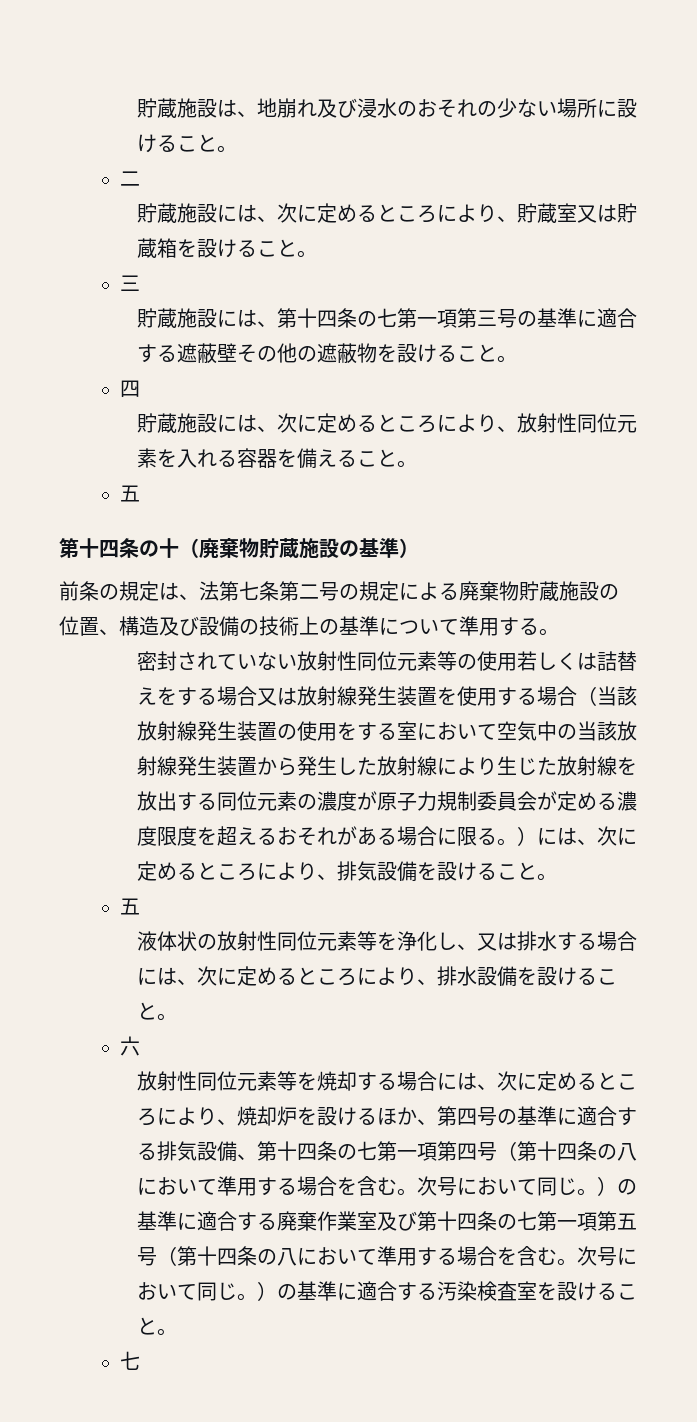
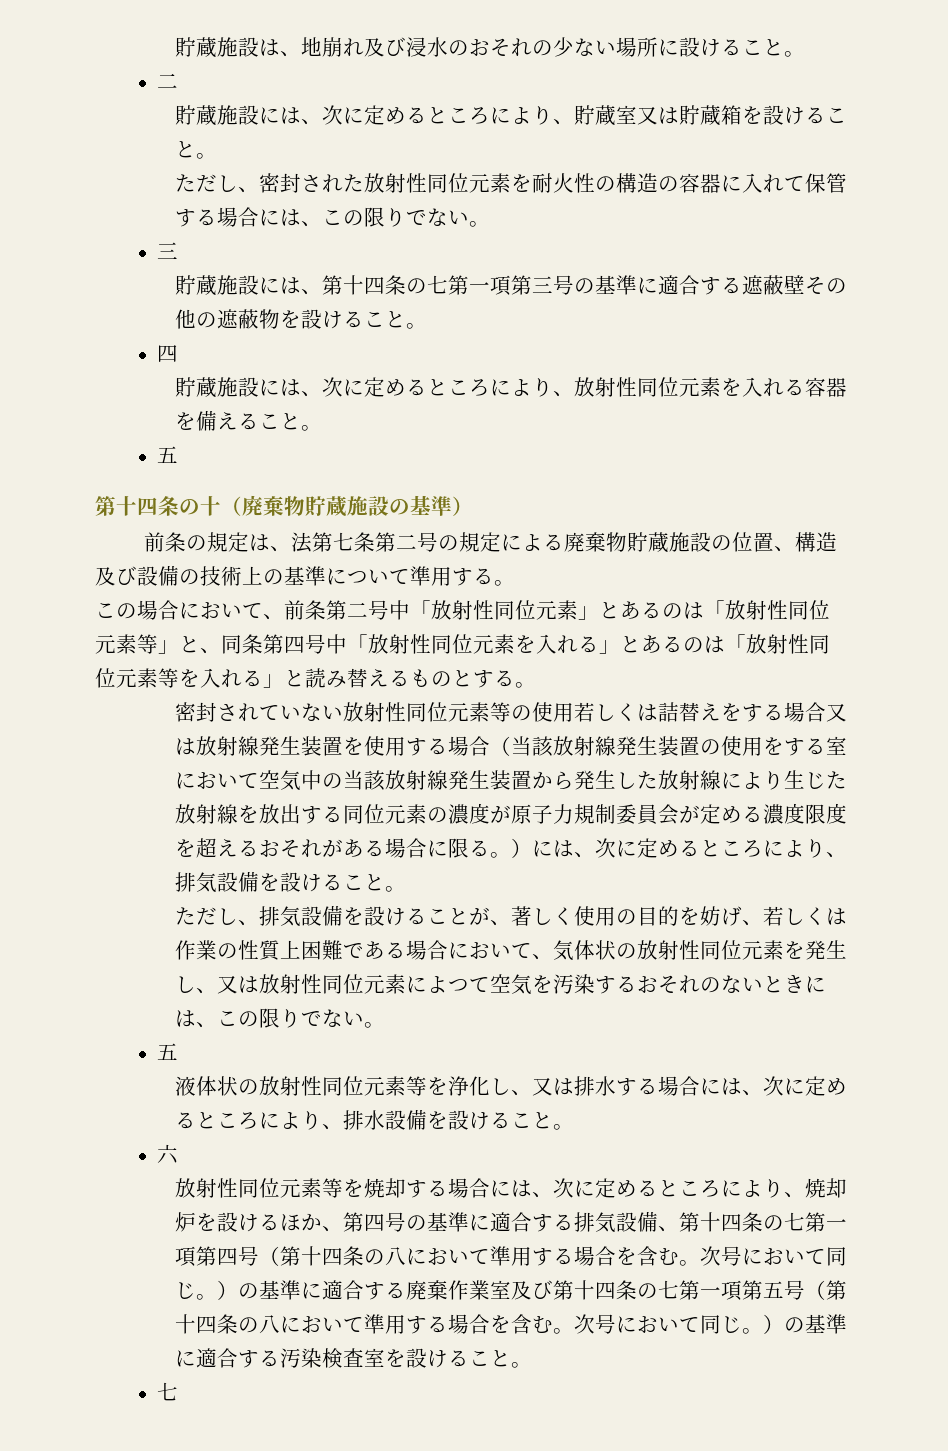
(317, 254) none -> [174,173,847,193] [174,207,490,227] // ただし、密封された放射性同位元素を耐火性の構造の容器に入れて保管する場合には、この限りでない。
(559, 632) none -> [95,600,830,620] [95,634,830,654] [95,668,536,688] // この場合において、前条第二号中「放射性同位元素」とあるのは「放射性同位元素等」と、同条第四号中「放射性同位元素を入れる」とあるのは「放射性同位元素等を入れる」と読み替えるものとする。
(557, 877) none -> [174,905,847,927] [174,940,847,961] [174,974,826,995] [174,1008,385,1028] // ただし、排気設備を設けることが、著しく使用の目的を妨げ、若しくは作業の性質上困難である場合において、気体状の放射性同位元素を発生し、又は放射性同位元素によつて空気を汚染するおそれのないときには、この限りでない。

